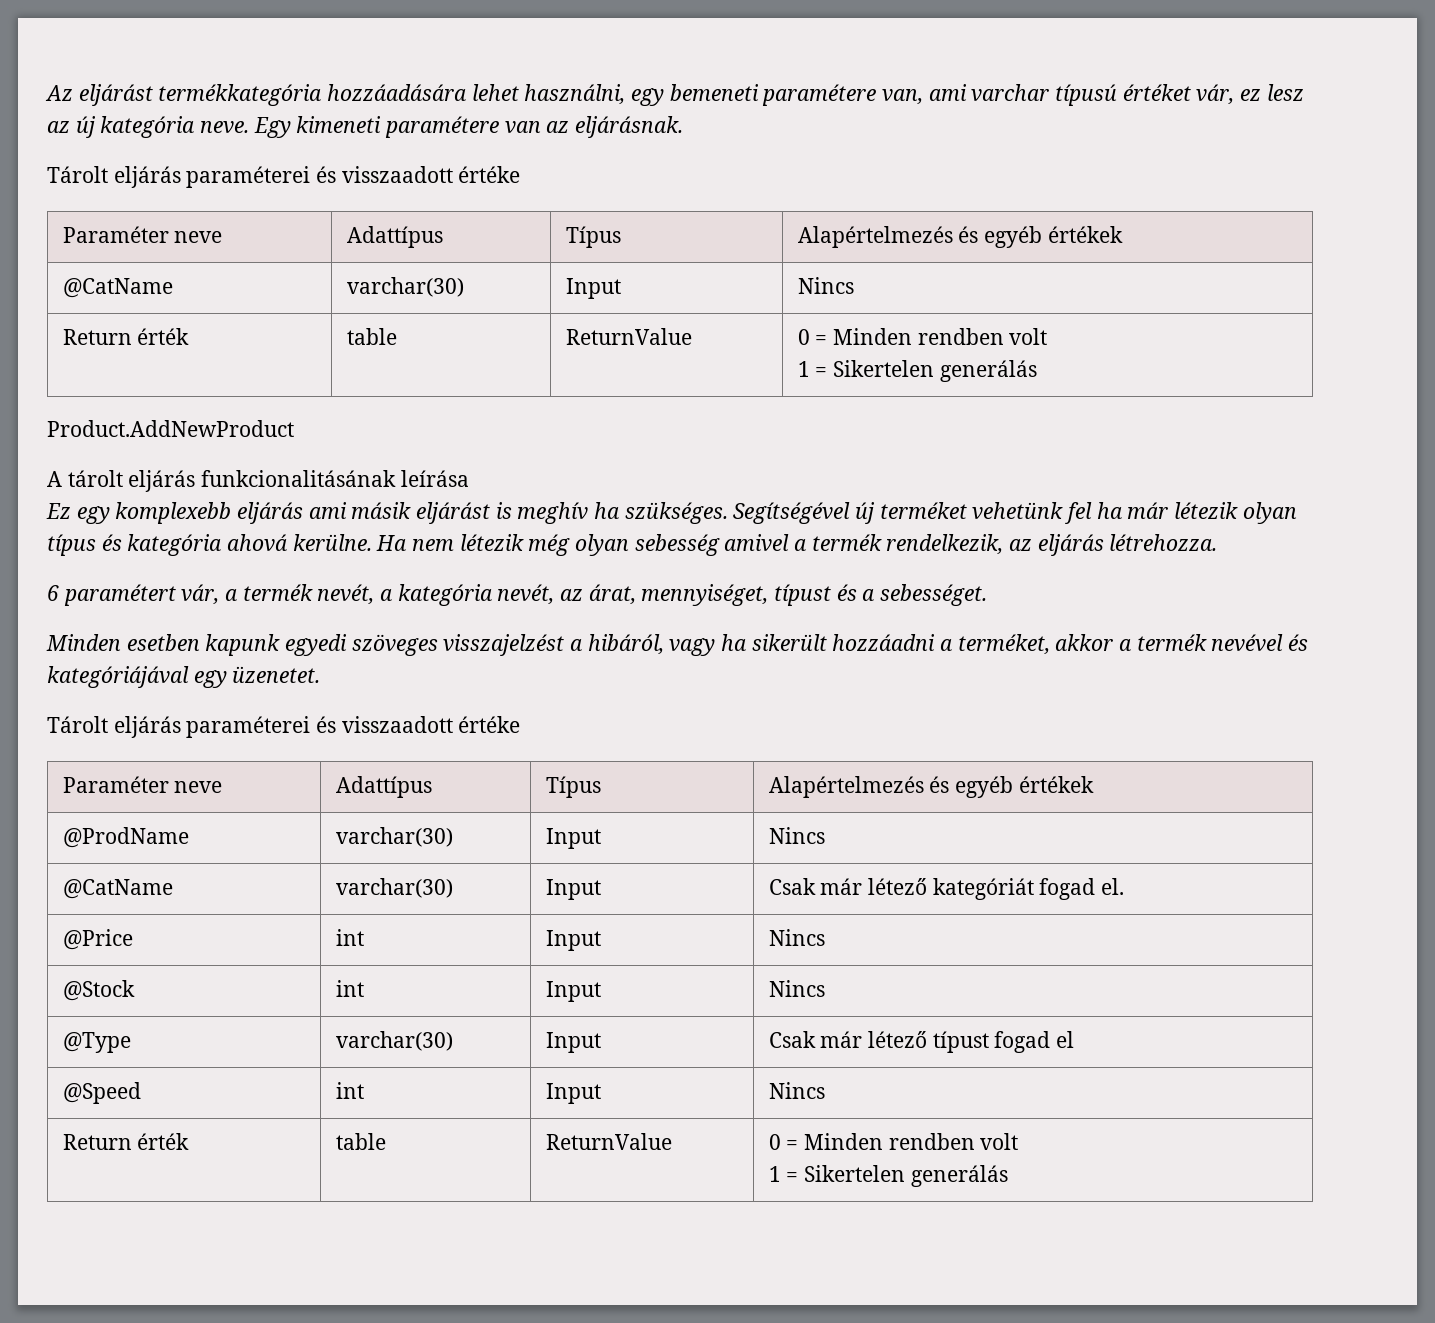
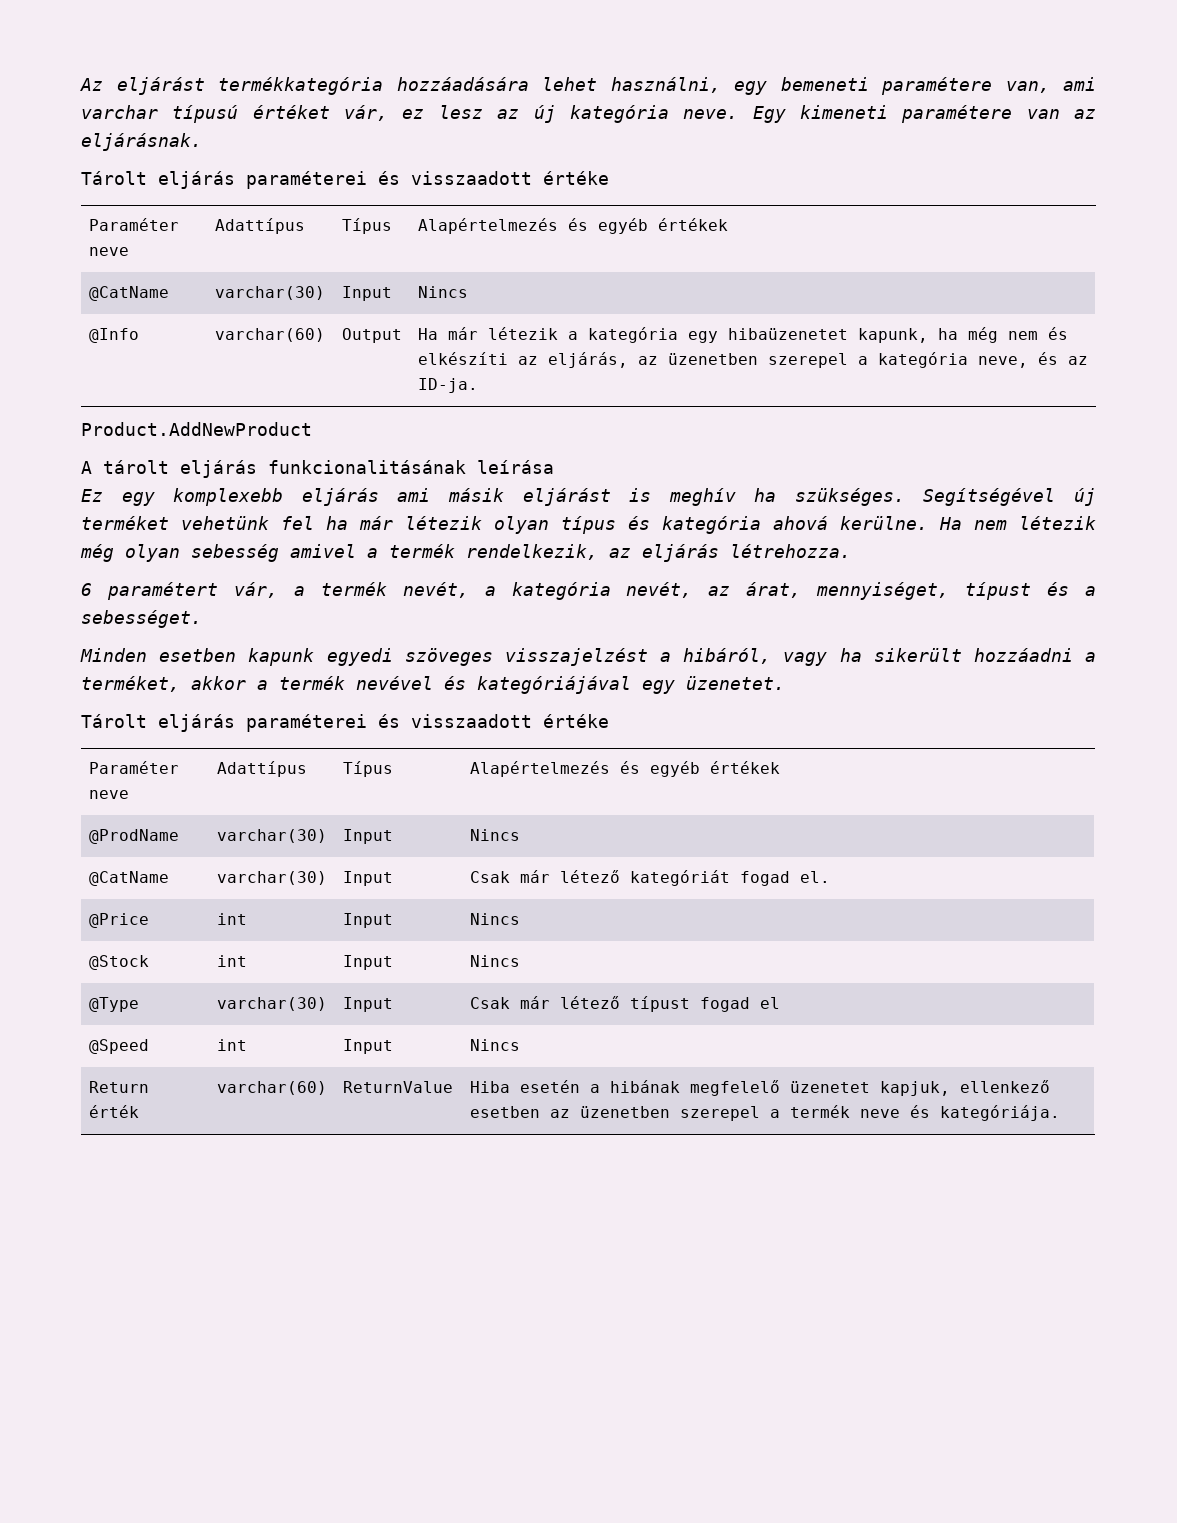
[62,328,190,345] [346,328,397,345] [565,328,692,345] [797,328,1048,345] [797,360,1037,382] Return érték | table | ReturnValue | 0 = Minden rendben volt // 1 = Sikertelen generálás -> [88,328,139,343] [214,328,325,342] [341,328,402,343] [417,327,1068,343] [417,352,1088,368] [417,378,478,393] @Info | varchar(60) | Output | Ha már létezik a kategória egy hibaüzenetet kapunk, ha még nem és elkészíti az eljárás, az üzenetben szerepel a kategória neve, és az ID-ja.
[335,1133,386,1150] [545,1133,672,1150] [768,1133,1019,1150] [768,1165,1008,1187] table | ReturnValue | 0 = Minden rendben volt // 1 = Sikertelen generálás -> [216,1081,327,1095] [342,1081,453,1093] [469,1080,1050,1096] [469,1105,1060,1121] varchar(60) | ReturnValue | Hiba esetén a hibának megfelelő üzenetet kapjuk, ellenkező esetben az üzenetben szerepel a termék neve és kategóriája.

